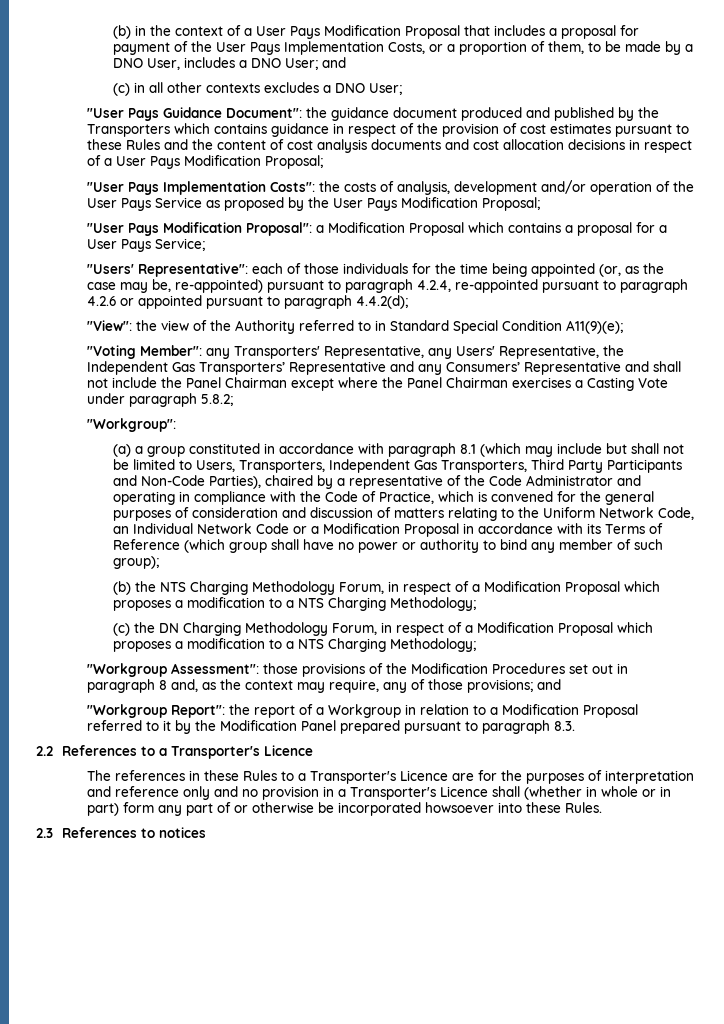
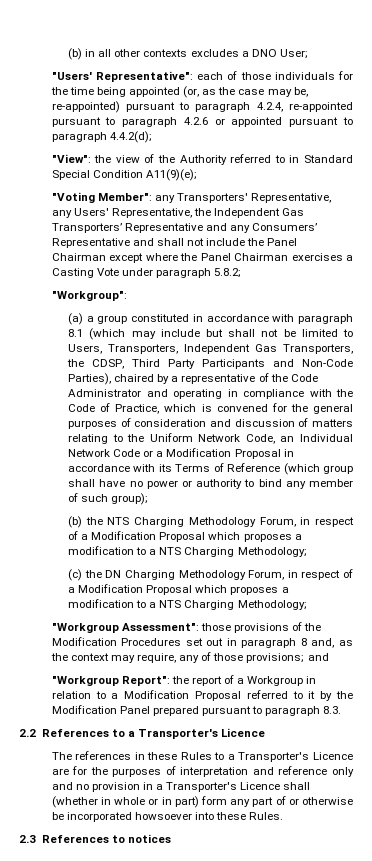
[150,25,640,39] [113,41,694,55] [113,57,347,70] [113,82,146,96] the context of a User Pays Modification Proposal that includes a proposal for payment of the User Pays Implementation Costs, or a proportion of them, to be made by a DNO User, includes a DNO User; and // (c) in -> (96, 53) none
[87,107,660,121] [87,123,690,137] [87,139,693,153] [87,155,324,169] [87,180,695,195] [87,197,541,211] [87,222,668,236] [87,238,206,252] // "User Pays Guidance Document": the guidance document produced and published by the Transporters which contains guidance in respect of the provision of cost estimates pursuant to these Rules and the content of cost analysis documents and cost allocation decisions in respect of a User Pays Modification Proposal; // "User Pays Implementation Costs": the costs of analysis, development and/or operation of the User Pays Service as proposed by the User Pays Modification Proposal; // "User Pays Modification Proposal": a Modification Proposal which contains a proposal for a User Pays Service; -> (308, 54) none
(528, 466) none -> [67,359,125,369] the CDSP,

